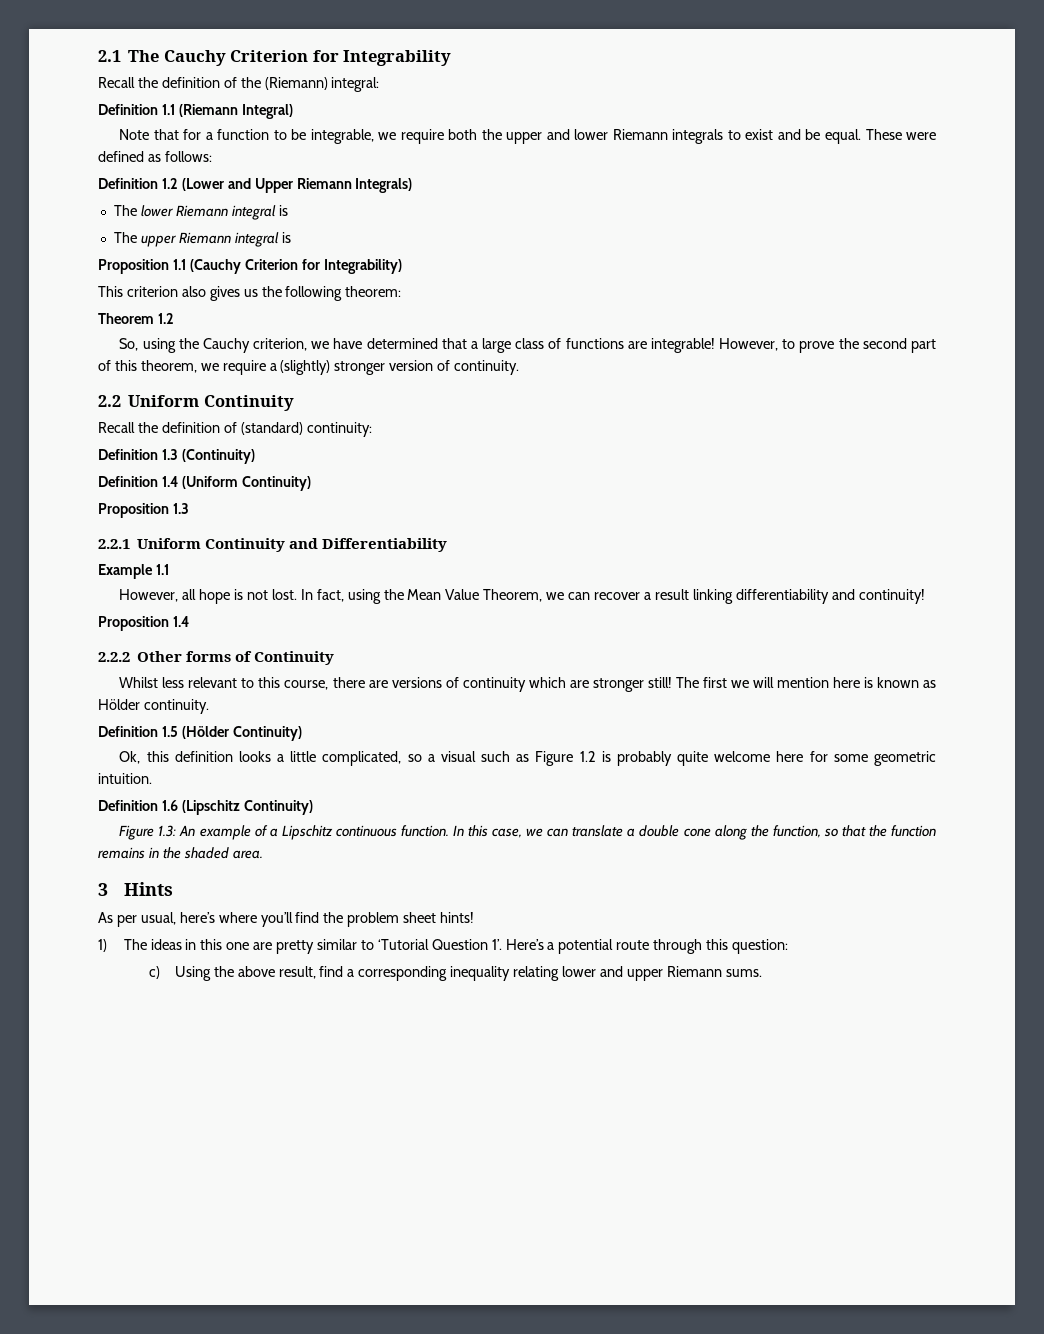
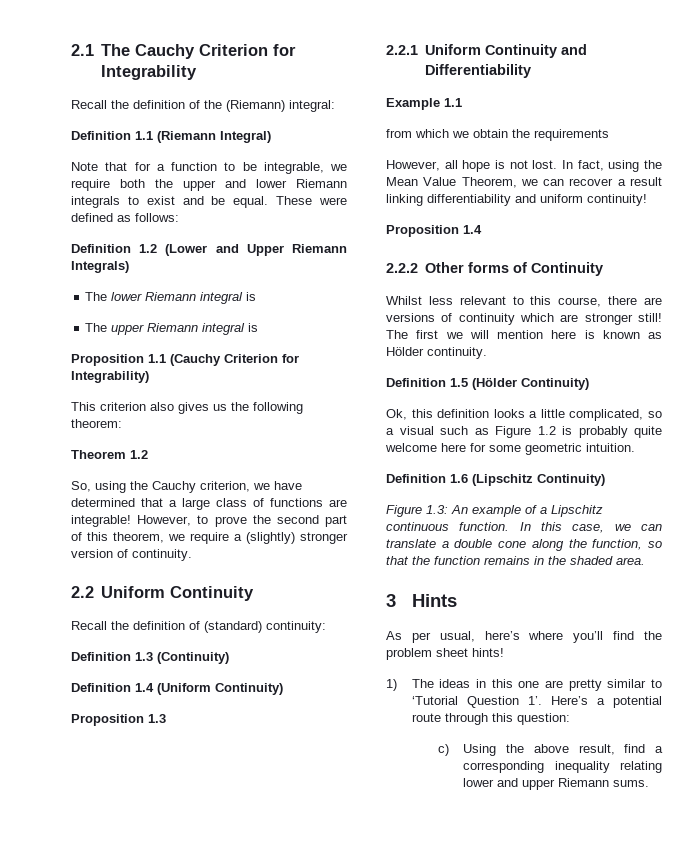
(169, 569) none -> [386,129,609,141] // from which we obtain the requirements
(855, 594) none -> [540,194,583,203] uniform

